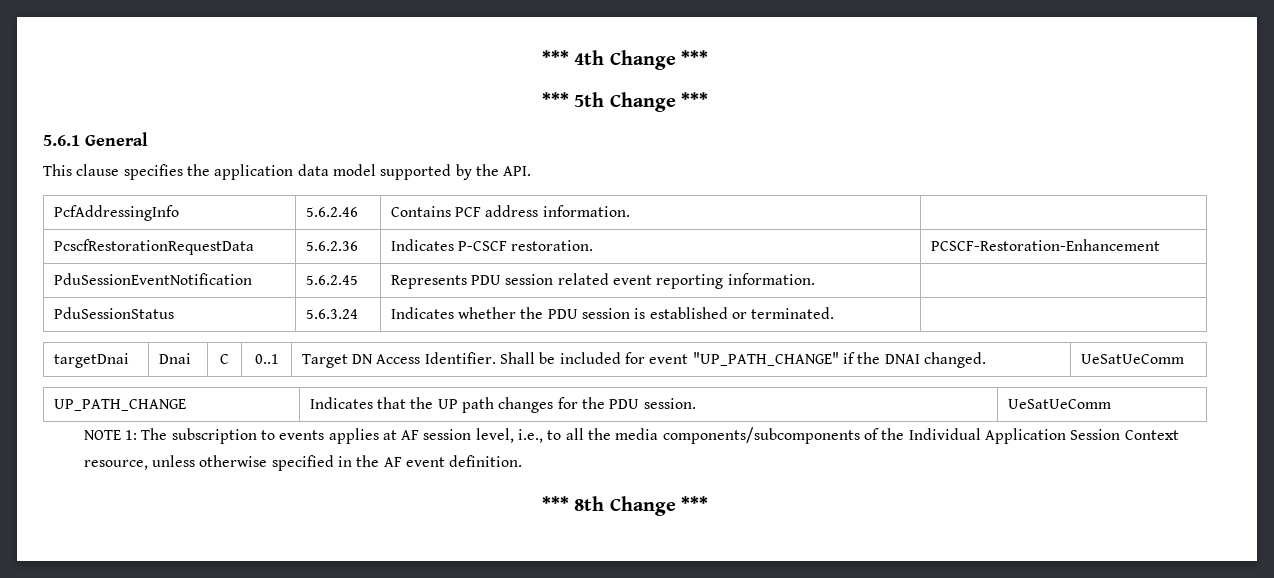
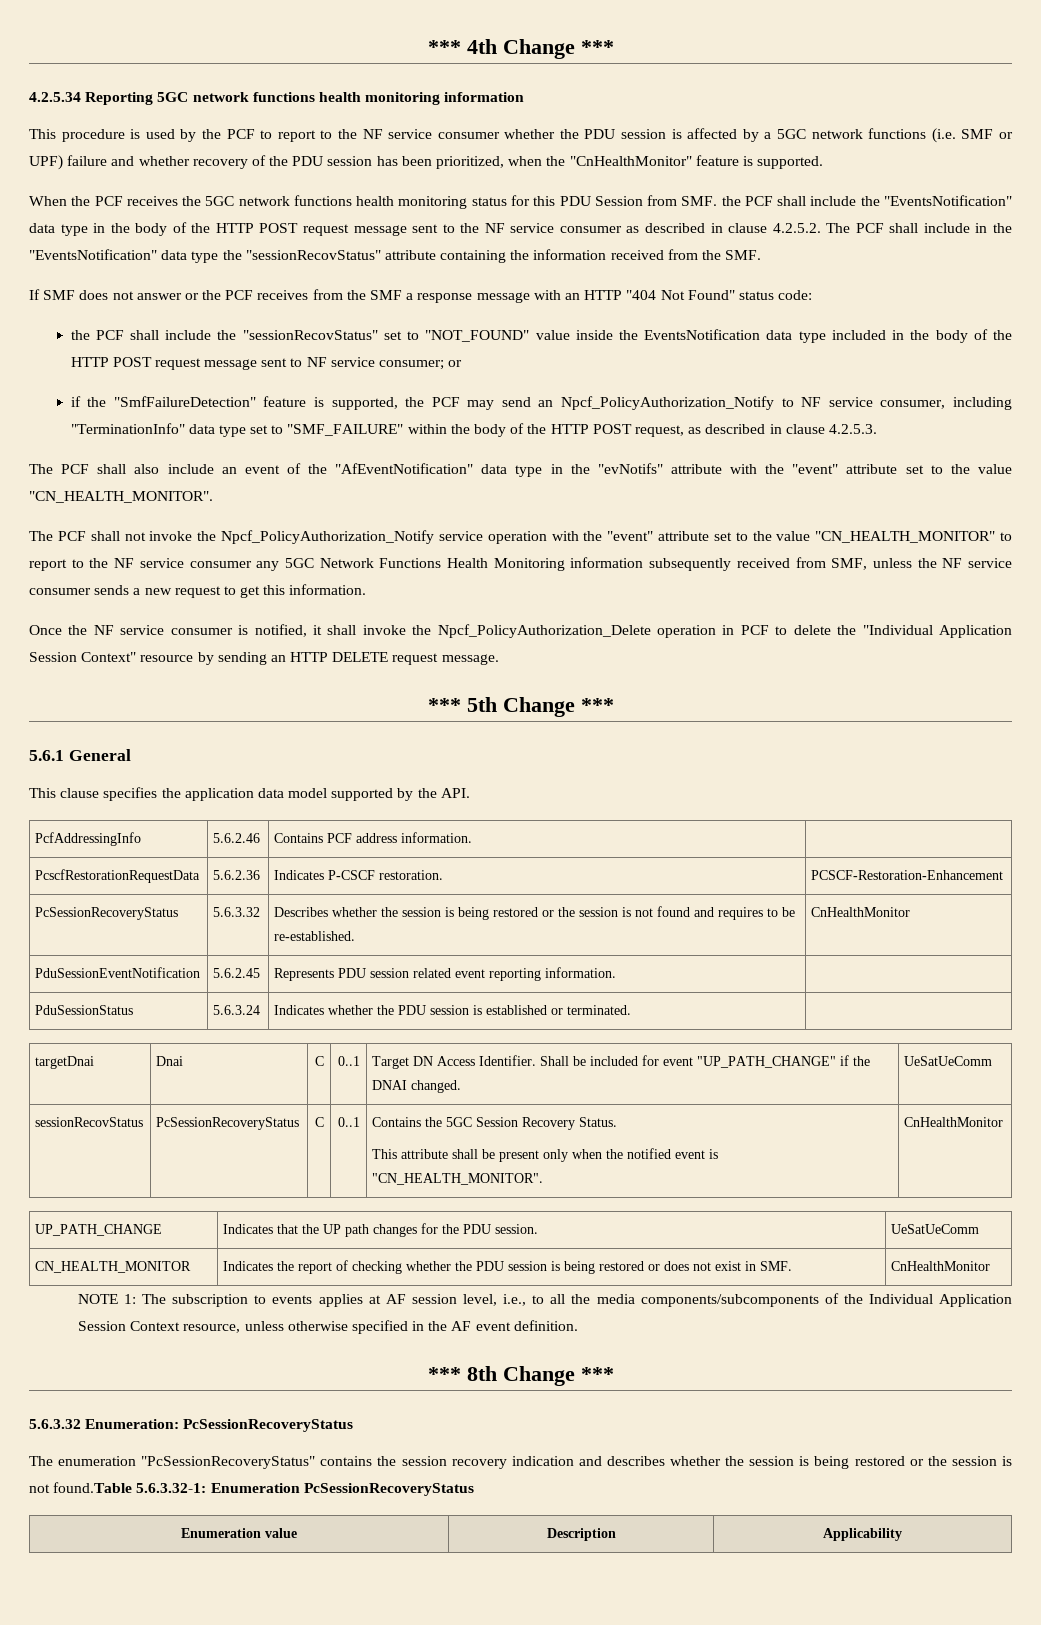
(709, 57) none -> [29,92,525,105] [29,128,1014,143] [29,155,824,170] [29,195,1012,209] [29,222,1012,236] [29,249,762,263] [29,289,813,303] [70,329,1013,343] [70,357,463,370] [70,396,1012,410] [70,423,877,437] [29,463,1013,477] [29,491,213,503] [29,530,1013,544] [29,557,1013,571] [29,584,367,598] [29,624,1013,638] [29,652,499,665] // 4.2.5.34 Reporting 5GC network functions health monitoring information // This procedure is used by the PCF to report to the NF service consumer whether the PDU session is affected by a 5GC network functions (i.e. SMF or UPF) failure and whether recovery of the PDU session has been prioritized, when the "CnHealthMonitor" feature is supported. // When the PCF receives the 5GC network functions health monitoring status for this PDU Session from SMF. the PCF shall include the "EventsNotification" data type in the body of the HTTP POST request message sent to the NF service consumer as described in clause 4.2.5.2. The PCF shall include in the "EventsNotification" data type the "sessionRecovStatus" attribute containing the information received from the SMF. // If SMF does not answer or the PCF receives from the SMF a response message with an HTTP "404 Not Found" status code: // the PCF shall include the "sessionRecovStatus" set to "NOT_FOUND" value inside the EventsNotification data type included in the body of the HTTP POST request message sent to NF service consumer; or // if the "SmfFailureDetection" feature is supported, the PCF may send an Npcf_PolicyAuthorization_Notify to NF service consumer, including "TerminationInfo" data type set to "SMF_FAILURE" within the body of the HTTP POST request, as described in clause 4.2.5.3. // The PCF shall also include an event of the "AfEventNotification" data type in the "evNotifs" attribute with the "event" attribute set to the value "CN_HEALTH_MONITOR". // The PCF shall not invoke the Npcf_PolicyAuthorization_Notify service operation with the "event" attribute set to the value "CN_HEALTH_MONITOR" to report to the NF service consumer any 5GC Network Functions Health Monitoring information subsequently received from SMF, unless the NF service consumer sends a new request to get this information. // Once the NF service consumer is notified, it shall invoke the Npcf_PolicyAuthorization_Delete operation in PCF to delete the "Individual Application Session Context" resource by sending an HTTP DELETE request message.
(1160, 245) none -> [35,907,179,920] [213,907,261,917] [274,906,796,920] [274,931,356,941] [811,907,911,917] // PcSessionRecoveryStatus | 5.6.3.32 | Describes whether the session is being restored or the session is not found and requires to be re-established. | CnHealthMonitor
(1184, 359) none -> [35,1117,144,1127] [156,1117,300,1130] [314,1117,324,1127] [337,1117,360,1127] [372,1117,618,1130] [372,1148,719,1162] [372,1173,544,1185] [904,1117,1004,1127] // sessionRecovStatus | PcSessionRecoveryStatus | C | 0..1 | Contains the 5GC Session Recovery Status. // This attribute shall be present only when the notified event is "CN_HEALTH_MONITOR". | CnHealthMonitor
(1111, 404) none -> [35,1261,192,1273] [223,1260,793,1274] [891,1261,991,1271] // CN_HEALTH_MONITOR | Indicates the report of checking whether the PDU session is being restored or does not exist in SMF. | CnHealthMonitor
(709, 503) none -> [29,1419,354,1432] [29,1456,1012,1469] [29,1482,474,1496] [181,1528,297,1538] [546,1528,616,1541] [823,1528,902,1541] // 5.6.3.32 Enumeration: PcSessionRecoveryStatus // The enumeration "PcSessionRecoveryStatus" contains the session recovery indication and describes whether the session is being restored or the session is not found.Table 5.6.3.32-1: Enumeration PcSessionRecoveryStatus // Enumeration value | Description | Applicability

